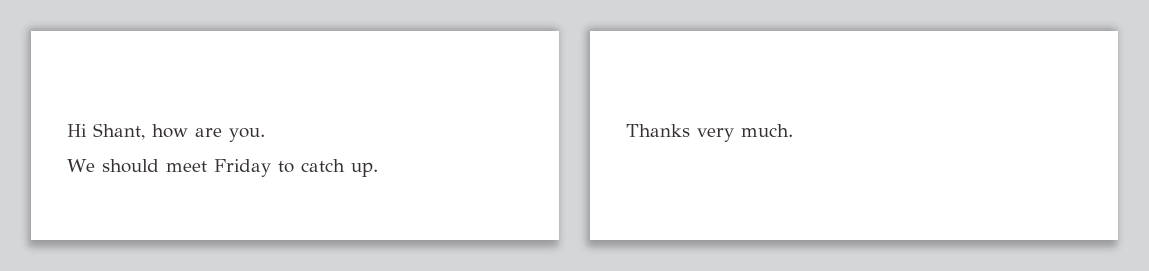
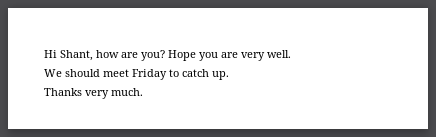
[229,128,265,142] you. -> [141,50,291,61] you? Hope you are very well.

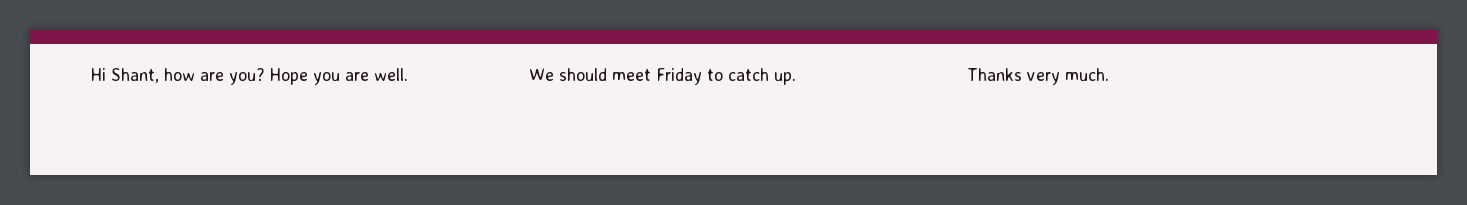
[241,52,265,61] very -> (369, 76) none

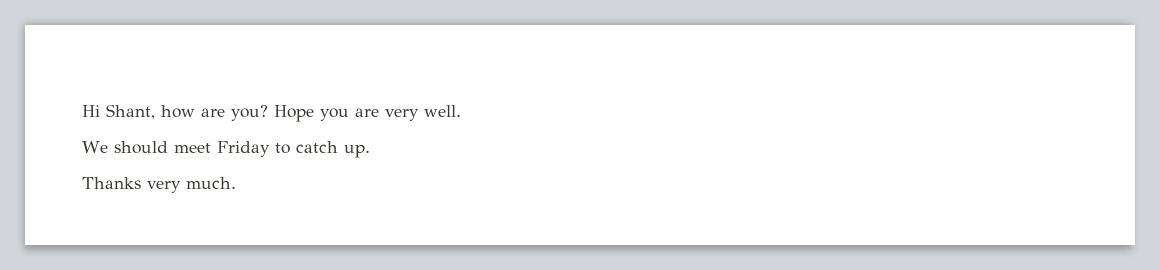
(369, 76) none -> [385,109,419,121] very

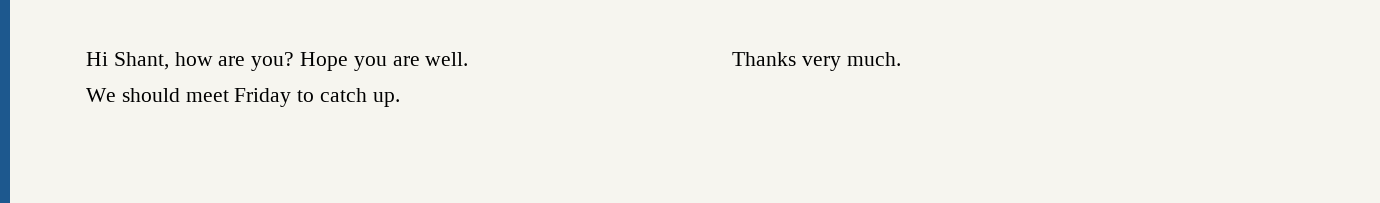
[385,109,419,121] very -> (420, 61) none

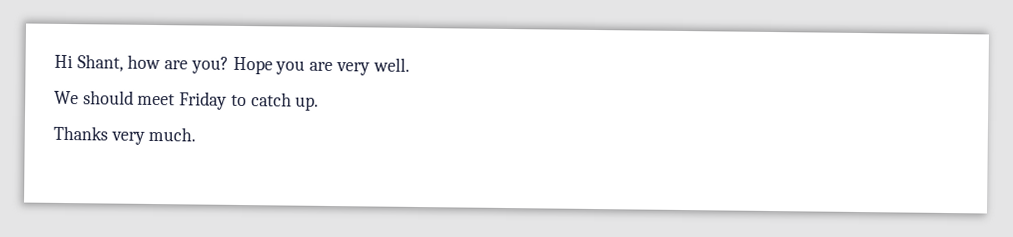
(420, 61) none -> [335,62,370,76] very

